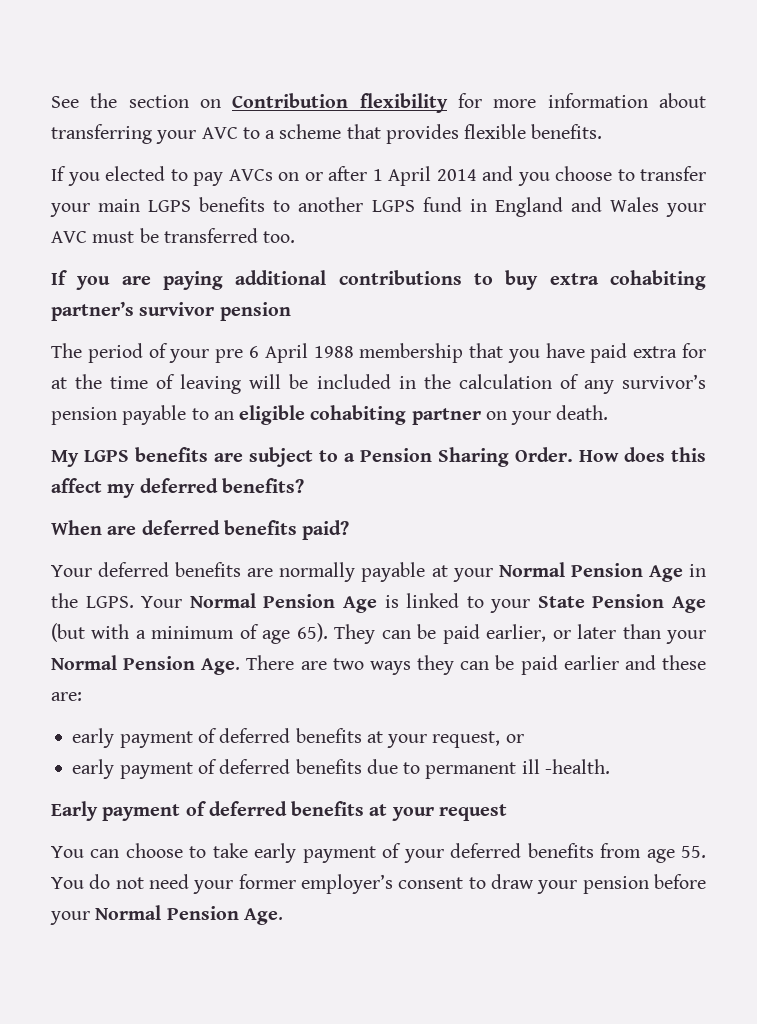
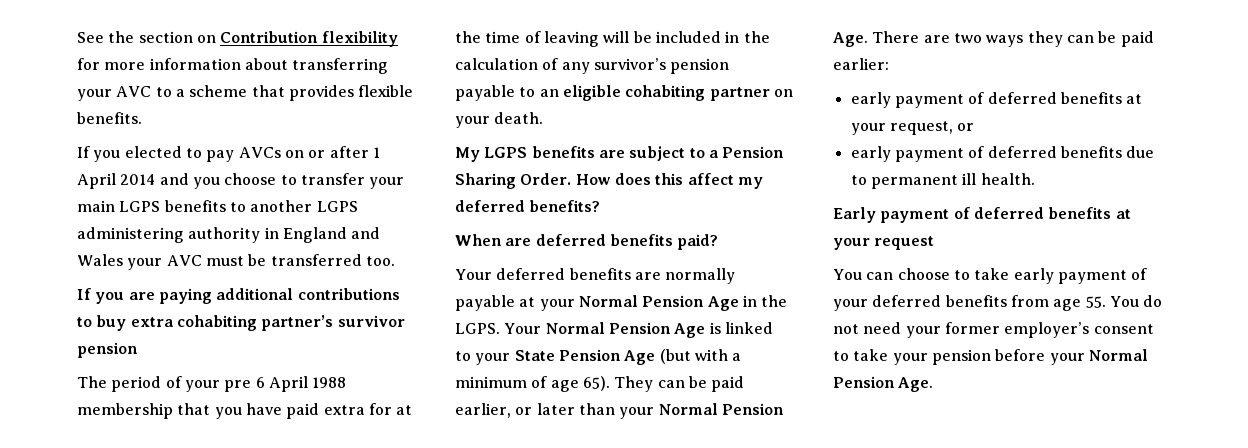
[422,197,462,212] fund -> [77,227,261,243] administering authority
[563,655,706,670] [51,692,82,701] earlier and these are: -> [833,58,889,70] earlier:
[544,759,610,774] -health. -> [980,173,1035,185] health.
[490,874,534,889] draw -> [853,349,889,361] take

